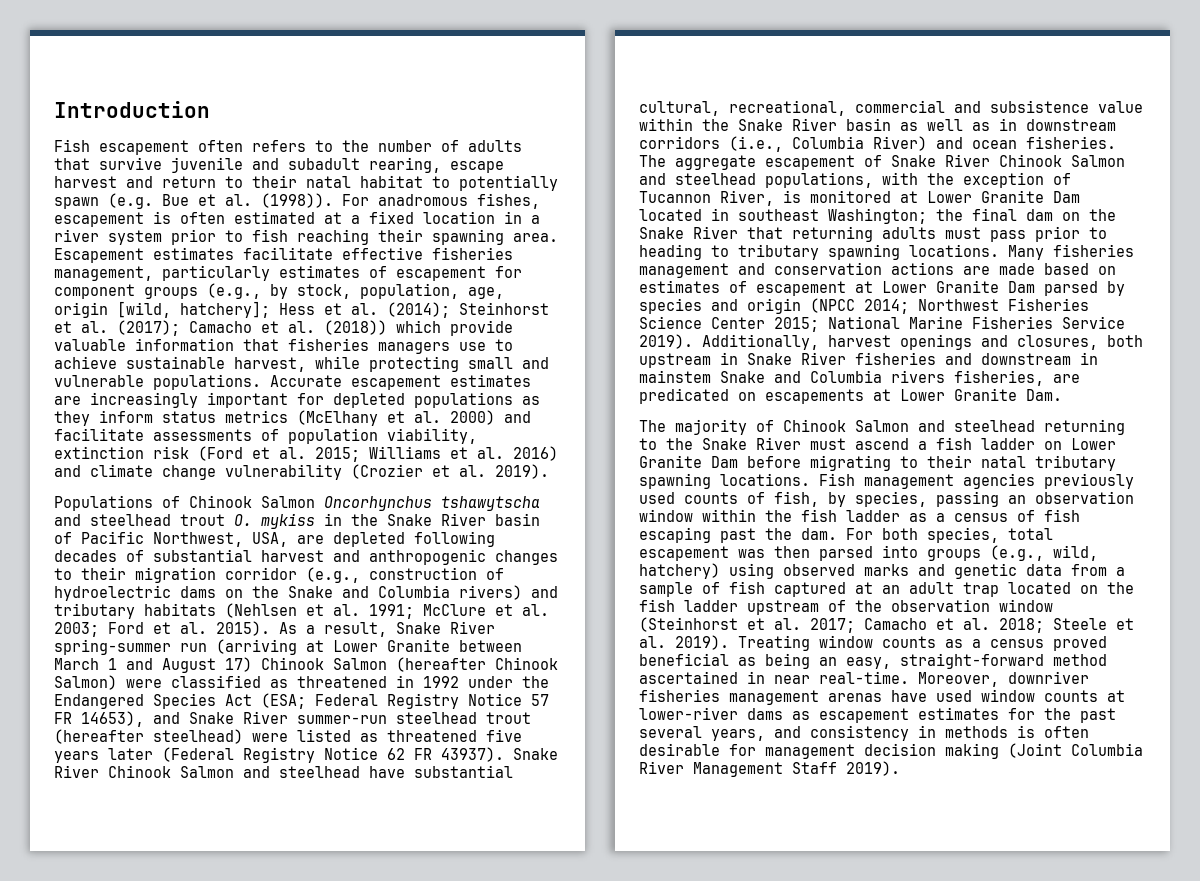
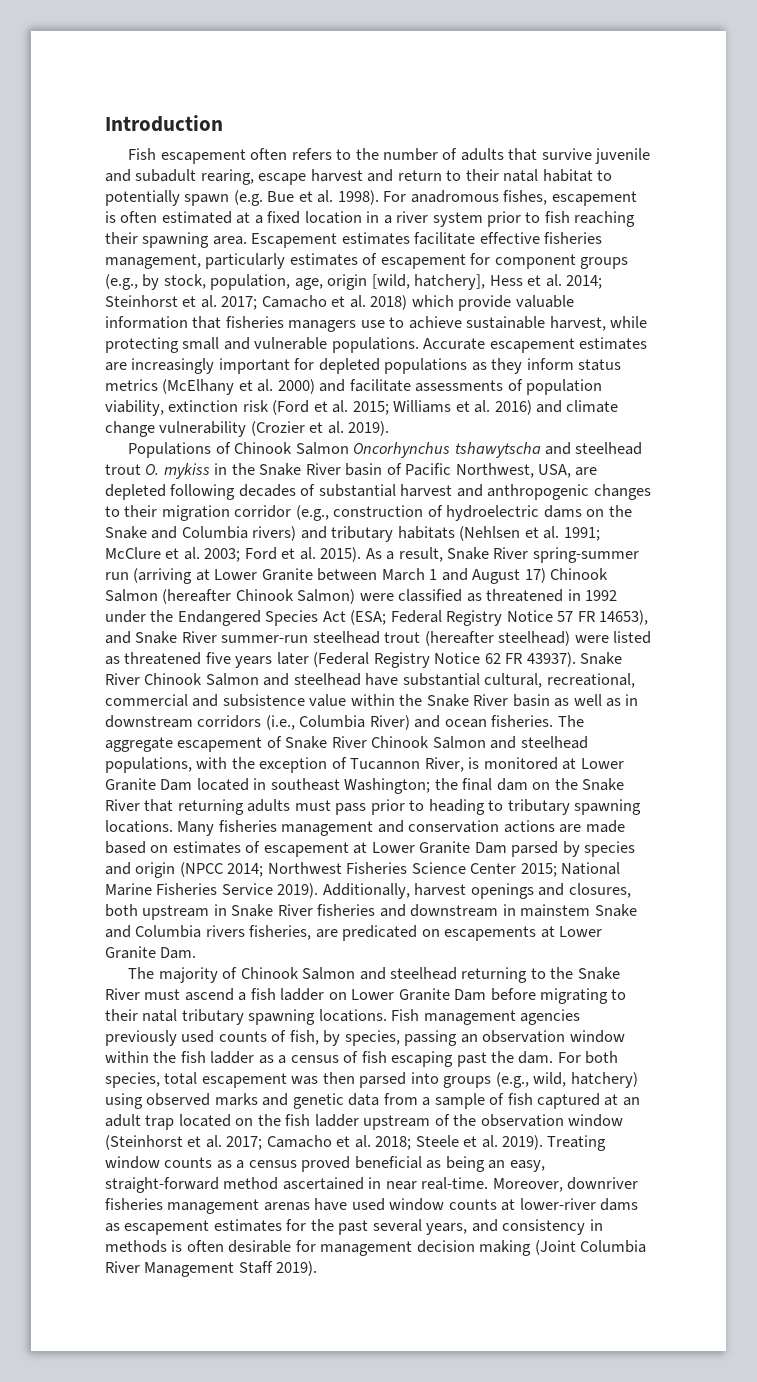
[261,193,333,208] (1998)). -> [337,190,379,205] 1998).
[180,301,270,318] hatchery]; -> [414,274,486,290] hatchery],
[387,302,450,318] (2014); -> [566,275,603,289] 2014;
[117,320,387,336] (2017); Camacho et al. (2018)) -> [221,295,408,310] 2017; Camacho et al. 2018)

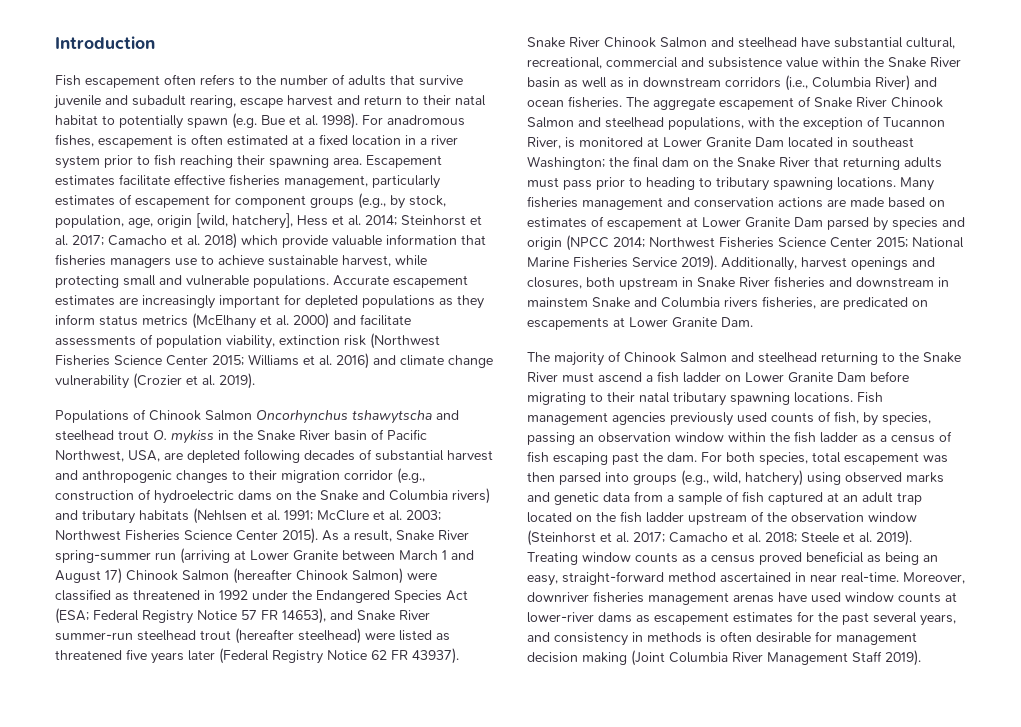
[272,400,349,415] (Ford et al. -> [370,333,440,349] [55,355,208,366] (Northwest Fisheries Science Center
[244,547,316,560] Ford et al. -> [55,530,278,541] Northwest Fisheries Science Center

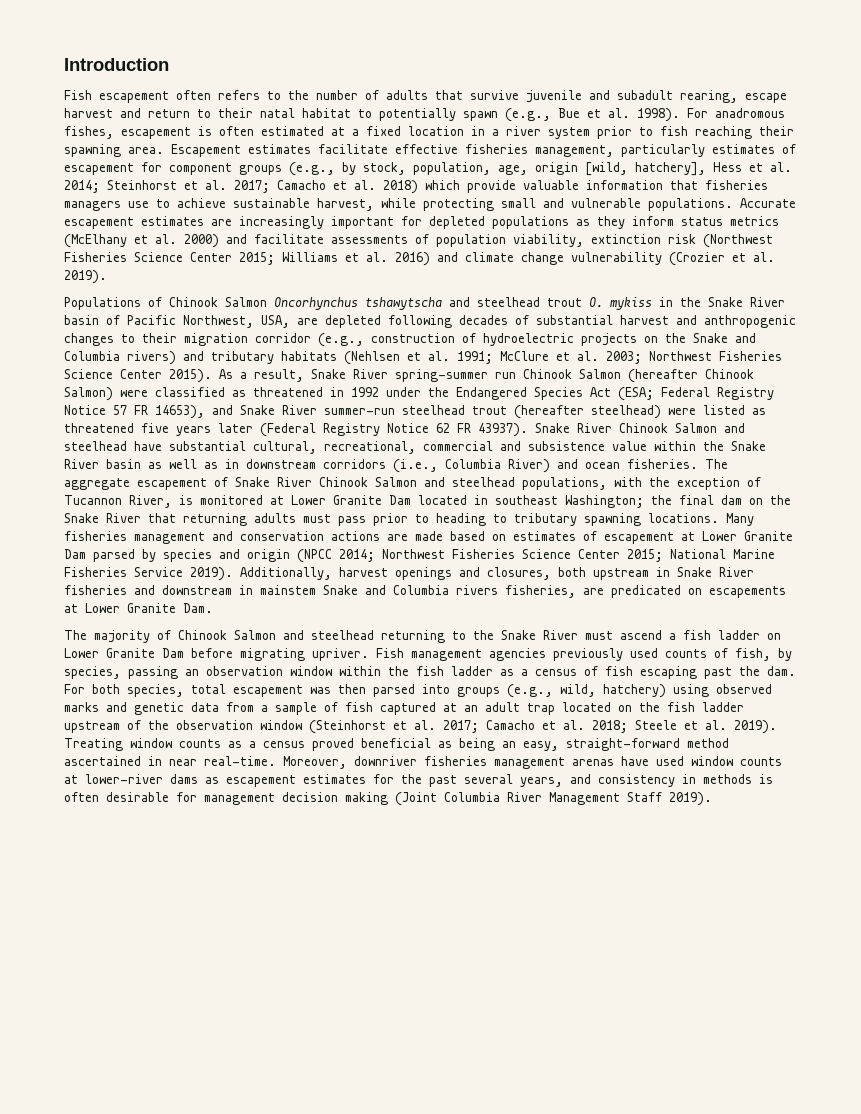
[232,113,257,129] (e.g. -> [505,108,551,122] (e.g.,
[238,490,272,501] dams -> [581,333,637,346] projects
[180,548,474,564] [55,568,122,584] (arriving at Lower Granite between March 1 and August 17) -> (516, 375) none
[590,392,853,406] to their natal tributary spawning locations. -> [312,648,369,661] upriver.

